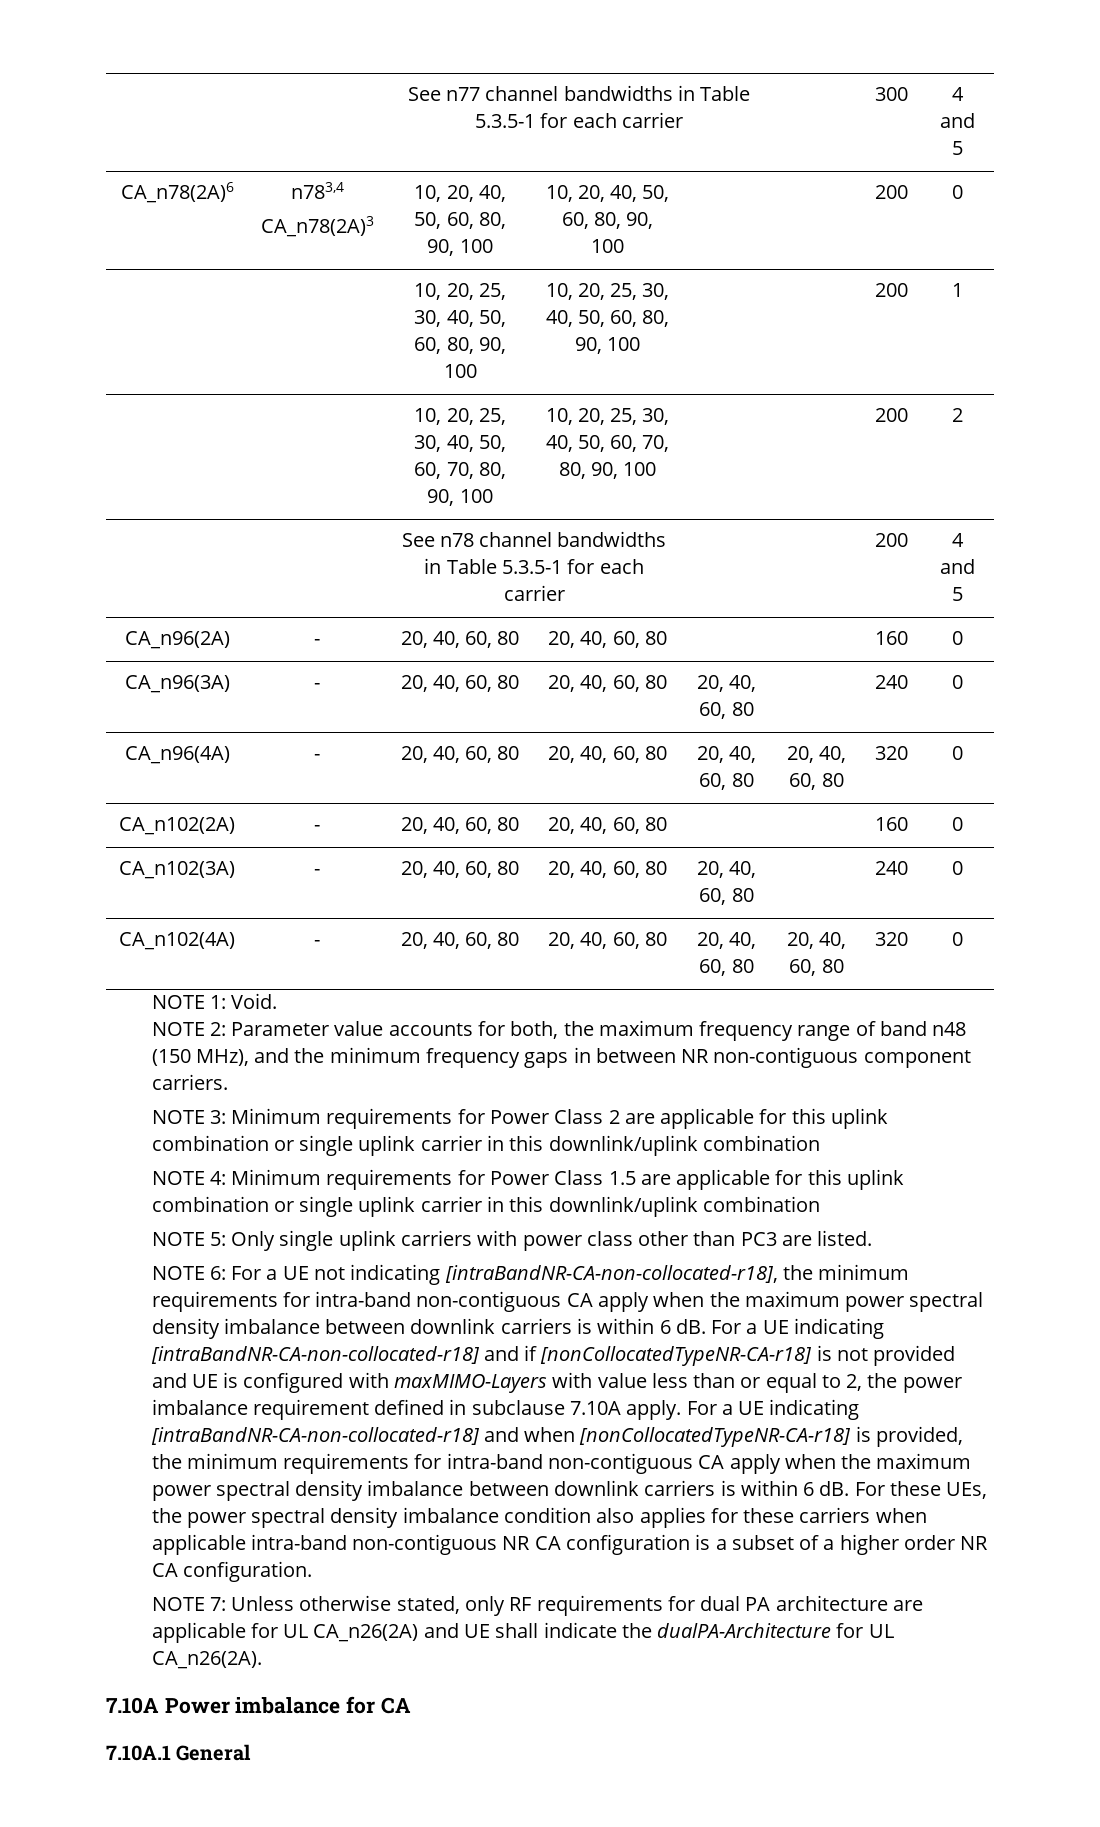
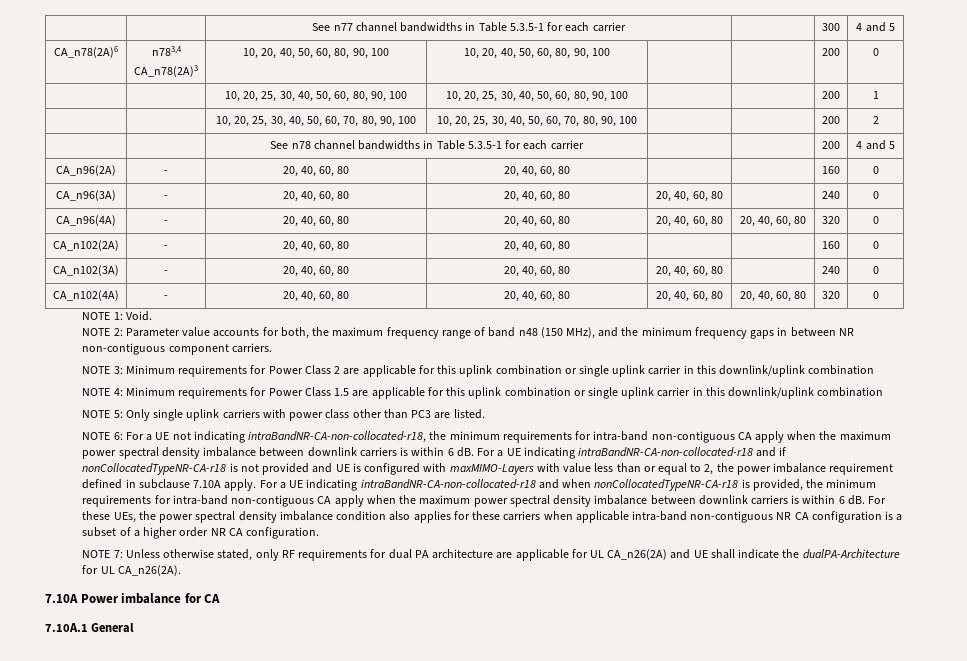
[444,1265,778,1283] [intraBandNR-CA-non-collocated-r18], -> [248,431,427,443] intraBandNR-CA-non-collocated-r18,
[150,1346,480,1364] [intraBandNR-CA-non-collocated-r18] -> [578,447,754,457] intraBandNR-CA-non-collocated-r18
[540,1346,813,1366] [nonCollocatedTypeNR-CA-r18] -> [82,463,227,475] nonCollocatedTypeNR-CA-r18
[150,1427,480,1445] [intraBandNR-CA-non-collocated-r18] -> [360,479,536,489] intraBandNR-CA-non-collocated-r18
[579,1427,852,1447] [nonCollocatedTypeNR-CA-r18] -> [594,479,739,491] nonCollocatedTypeNR-CA-r18

